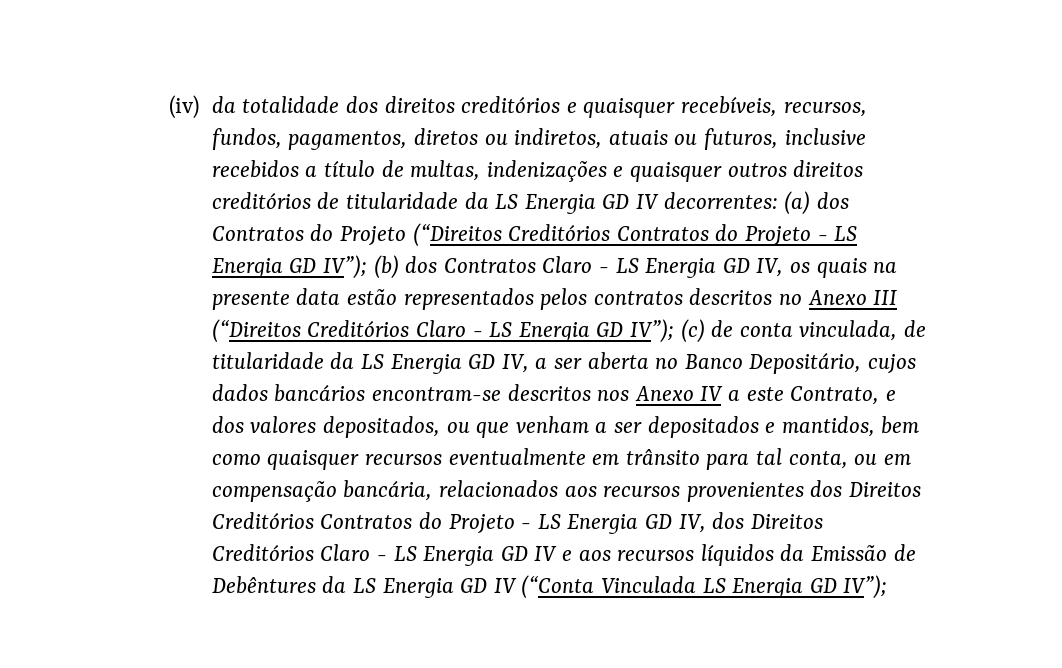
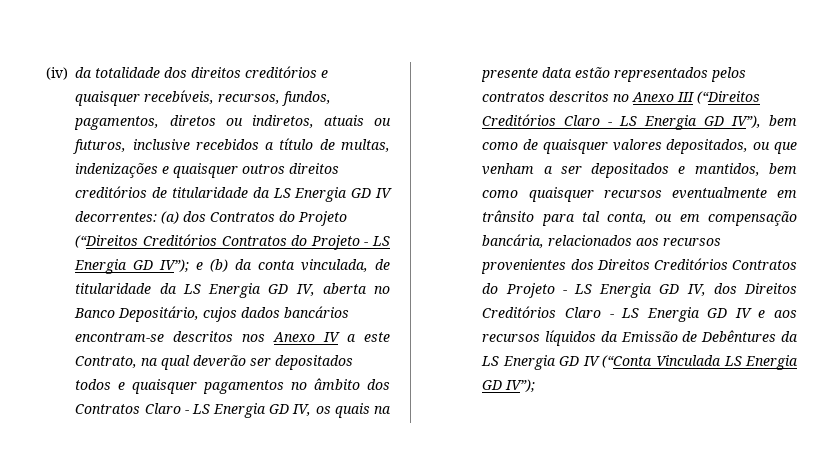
[373,255,399,279] (b) -> [196,259,390,273] [75,283,391,298] [74,306,350,322] [75,331,390,342] [75,355,354,370] [75,378,361,394] e (b) da conta vinculada, de titularidade da LS Energia GD IV, aberta no Banco Depositário, cujos dados bancários encontram-se descritos nos Anexo IV a este Contrato, na qual deverão ser depositados todos e quaisquer pagamentos no âmbito
[630,319,927,343] [211,352,917,374] [211,384,896,405] [211,416,244,433] IV”); (c) de conta vinculada, de titularidade da LS Energia GD IV, a ser aberta no Banco Depositário, cujos dados bancários encontram-se descritos nos Anexo IV a este Contrato, e dos -> [731,115,797,129] [482,139,608,154] IV”), bem como de quaisquer

